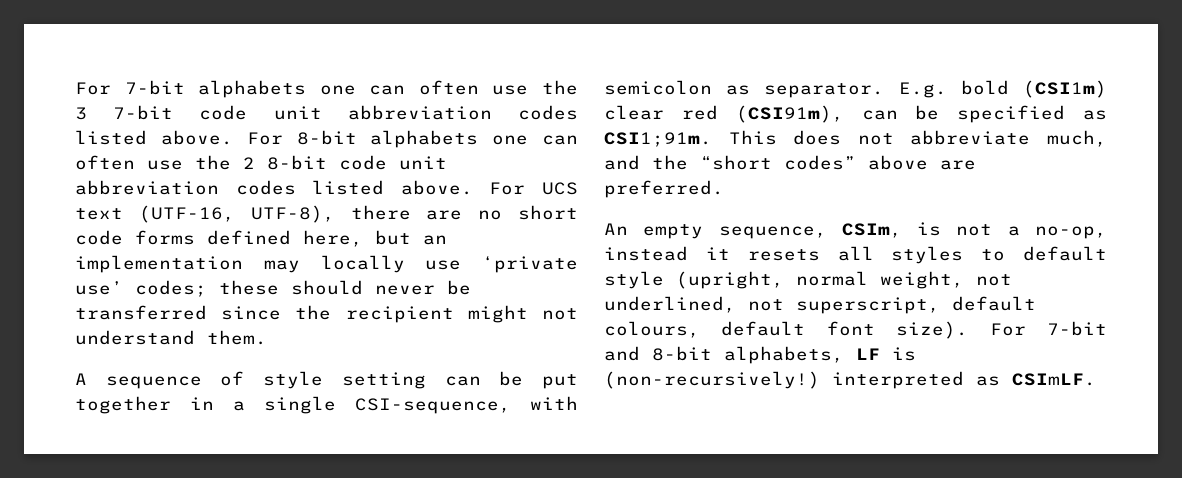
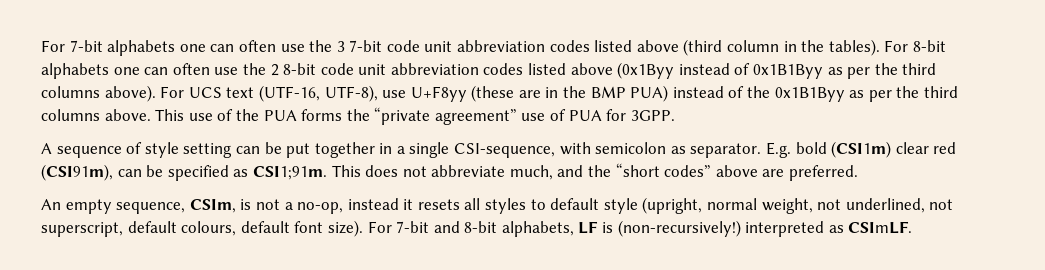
[160,130,233,145] above. -> [636,39,880,56] above (third column in the tables).
[400,180,473,195] above. -> [570,62,937,79] [41,85,156,102] above (0x1Byy instead of 0x1B1Byy as per the third columns above).
[350,205,578,220] [75,230,447,247] [75,255,578,273] [75,280,471,297] [75,305,578,323] [75,330,267,345] there are no short code forms defined here, but an implementation may locally use ‘private use’ codes; these should never be transferred since the recipient might not understand them. -> [382,85,958,102] [41,107,675,125] use U+F8yy (these are in the BMP PUA) instead of the 0x1B1Byy as per the third columns above. This use of the PUA forms the “private agreement” use of PUA for 3GPP.

